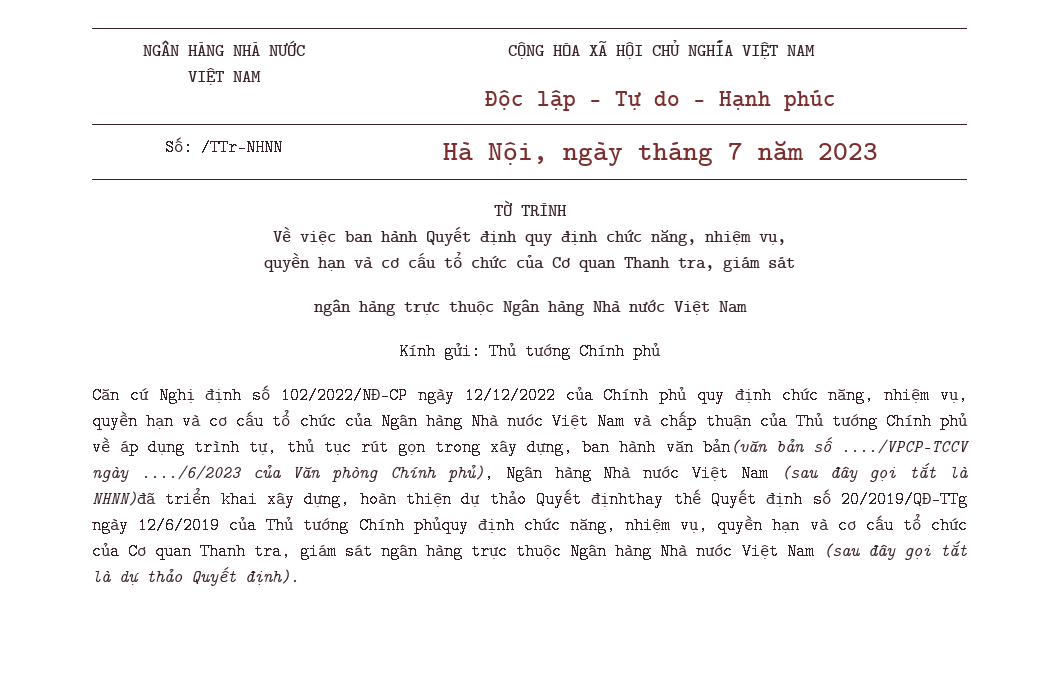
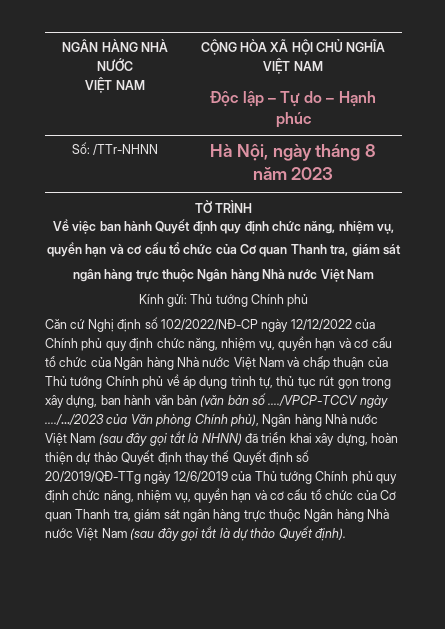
[728,143,743,160] 7 -> [364,144,376,157] 8
[702,439,767,456] bản(văn -> [176,395,225,407] bản (văn
[140,465,241,480] ..../6/2023 -> [45,414,104,425] ..../.../2023
[92,491,156,506] NHNN)đã -> [201,433,258,445] NHNN) đã
[591,491,665,508] địnhthay -> [157,452,209,465] định thay
[413,517,469,534] phủquy -> [351,471,397,484] phủ quy

